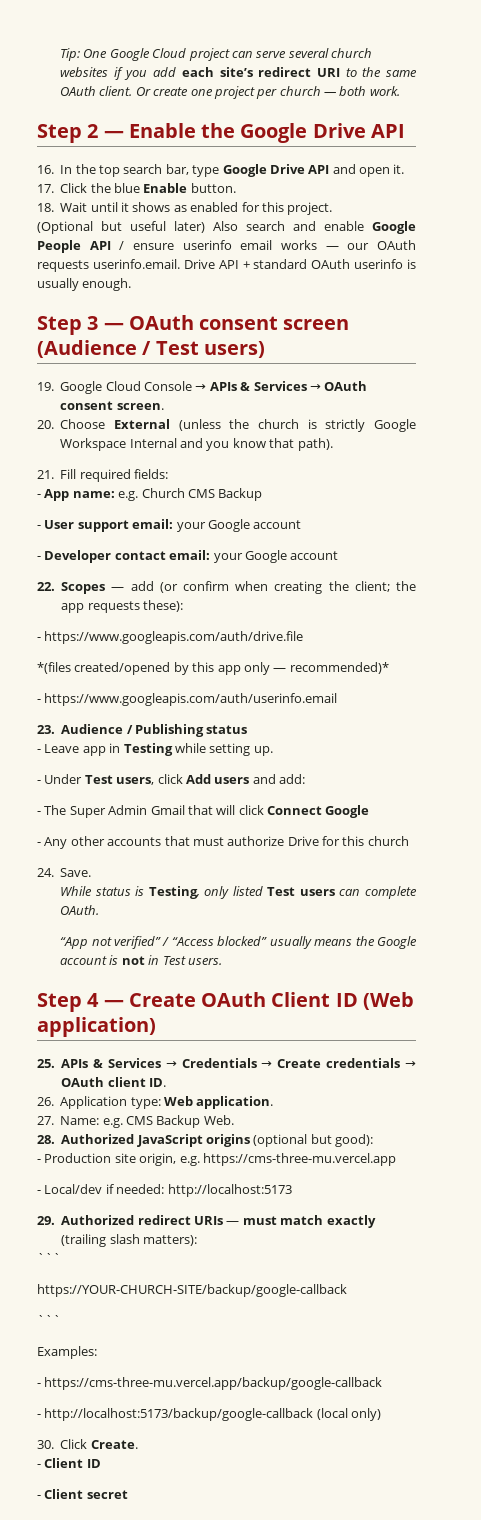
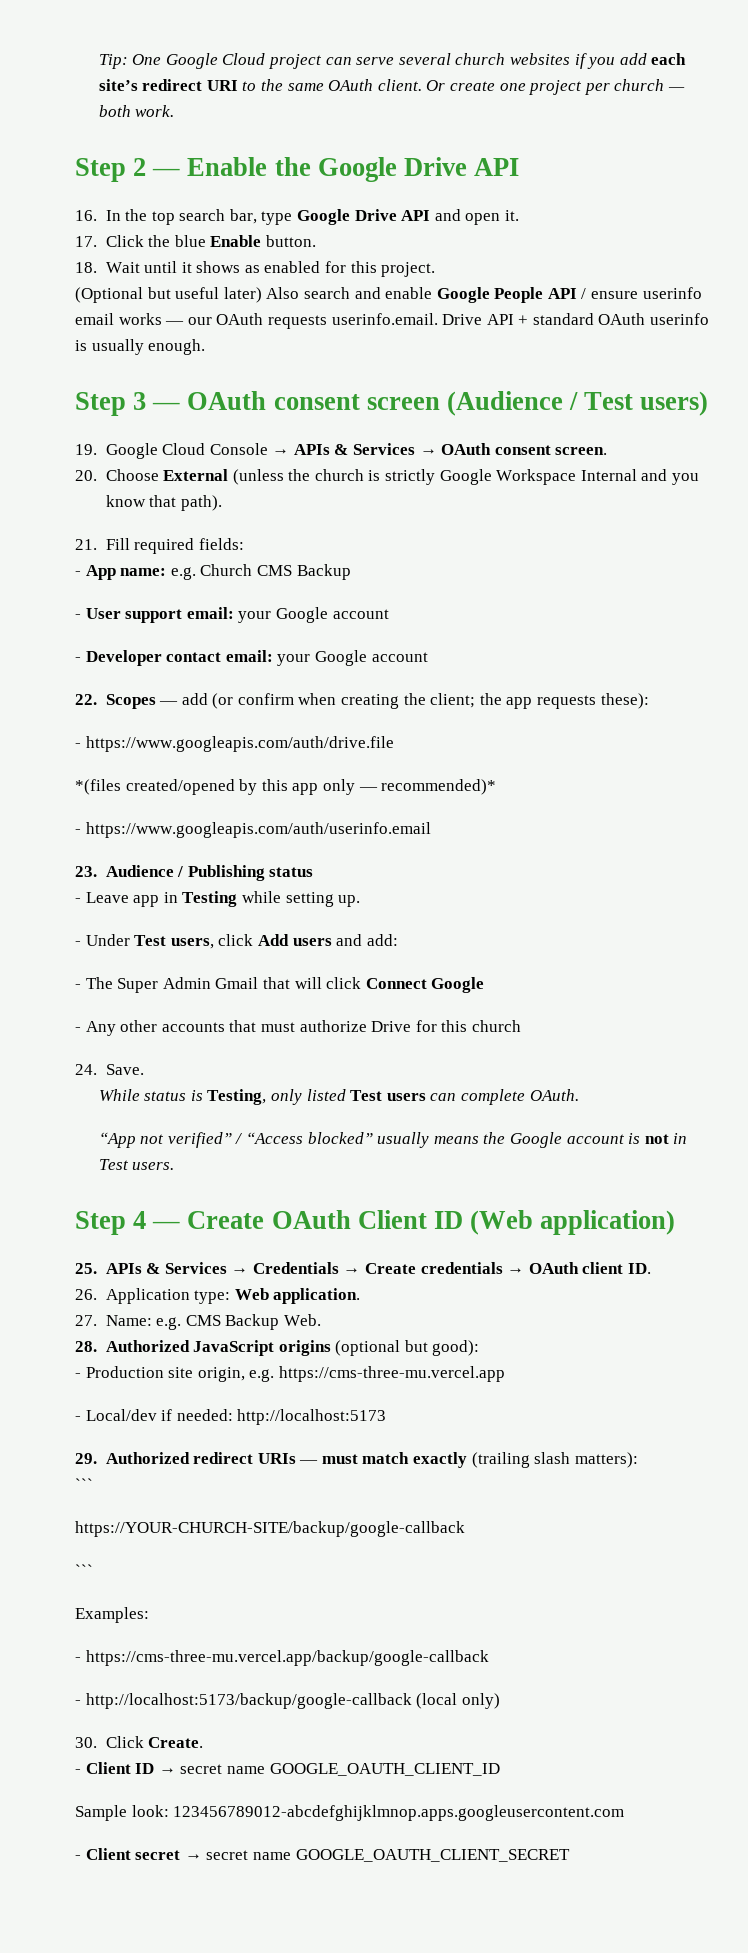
(101, 1463) none -> [158,1763,500,1776] [75,1805,625,1821] → secret name GOOGLE_OAUTH_CLIENT_ID // Sample look: 123456789012-abcdefghijklmnop.apps.googleusercontent.com
(128, 1494) none -> [184,1849,570,1862] → secret name GOOGLE_OAUTH_CLIENT_SECRET

